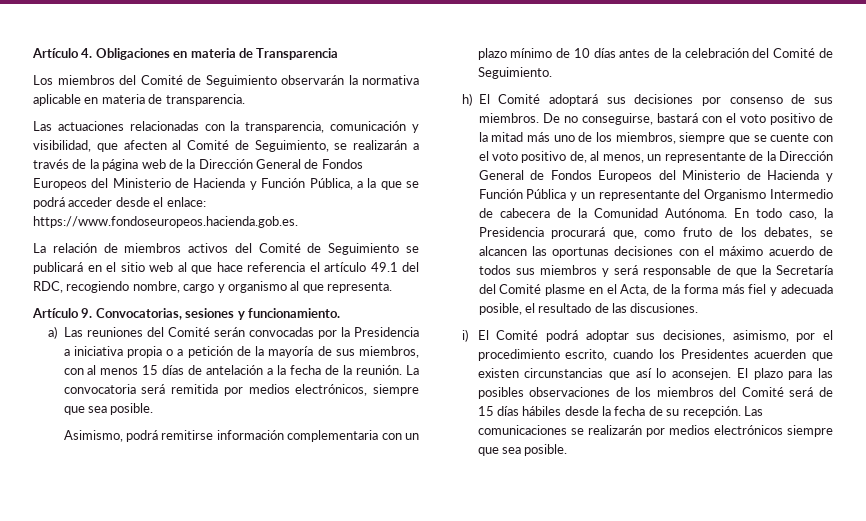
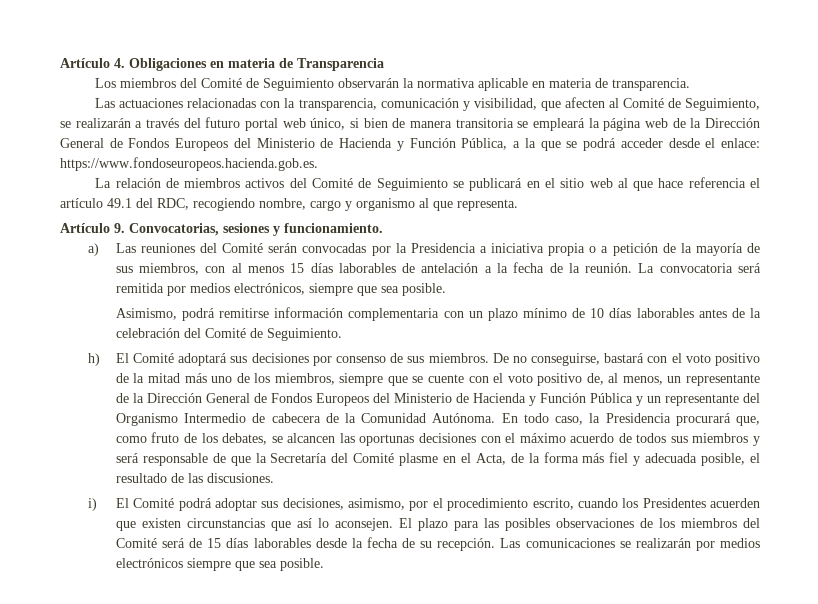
[72,159,87,169] de -> [183,117,586,131] del futuro portal web único, si bien de manera transitoria se empleará
(185, 370) none -> [338,263,396,273] laborables
(616, 53) none -> [636,308,694,318] laborables
[522,406,562,416] hábiles -> [253,538,311,548] laborables

